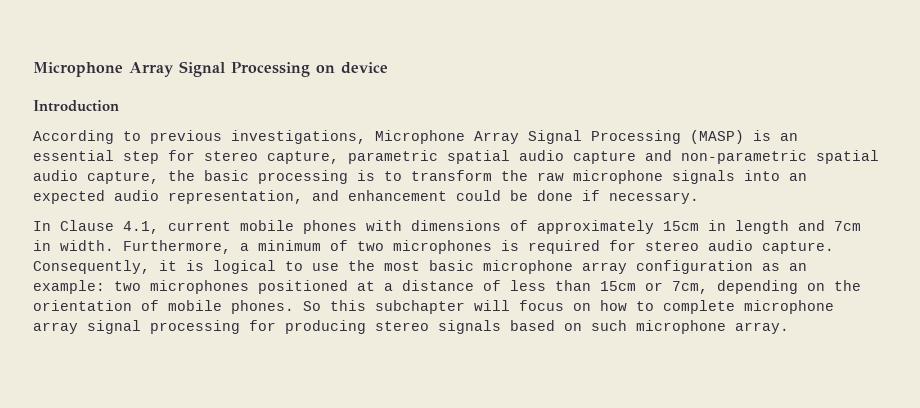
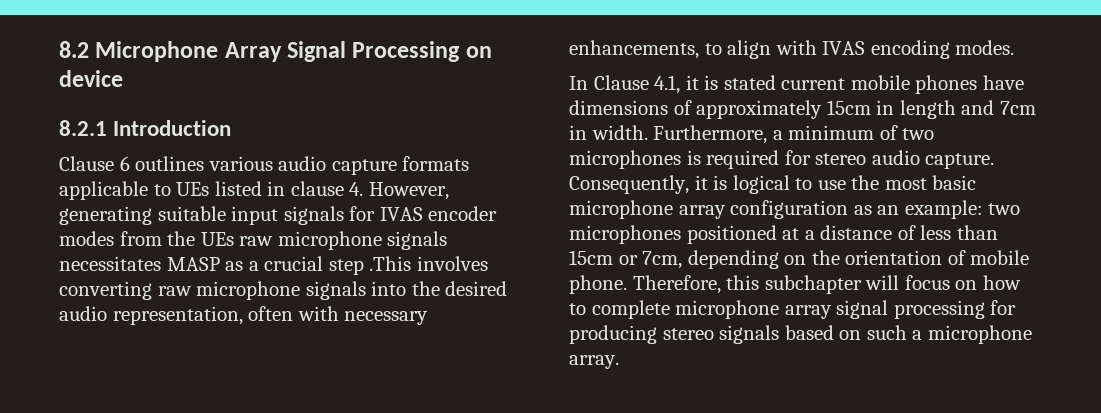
(33, 69) none -> [59,41,89,58] 8.2
(388, 68) none -> [59,120,107,136] 8.2.1
[33,130,798,144] [33,150,879,164] [33,170,807,184] [33,190,699,204] According to previous investigations, Microphone Array Signal Processing (MASP) is an essential step for stereo capture, parametric spatial audio capture and non-parametric spatial audio capture, the basic processing is to transform the raw microphone signals into an expected audio representation, and enhancement could be done if necessary. -> [59,156,470,175] [59,181,449,200] [59,206,498,225] [59,231,448,250] [59,256,488,275] [59,281,508,300] [59,306,429,325] [569,40,1015,59] Clause 6 outlines various audio capture formats applicable to UEs listed in clause 4. However, generating suitable input signals for IVAS encoder modes from the UEs raw microphone signals necessitates MASP as a crucial step .This involves converting raw microphone signals into the desired audio representation, often with necessary enhancements, to align with IVAS encoding modes.
(159, 227) none -> [685,75,776,90] it is stated
[366,220,402,231] with -> [982,75,1024,90] have
[231,300,321,314] phones. So -> [569,275,721,294] phone. Therefore,
(627, 325) none -> [912,330,923,340] a

